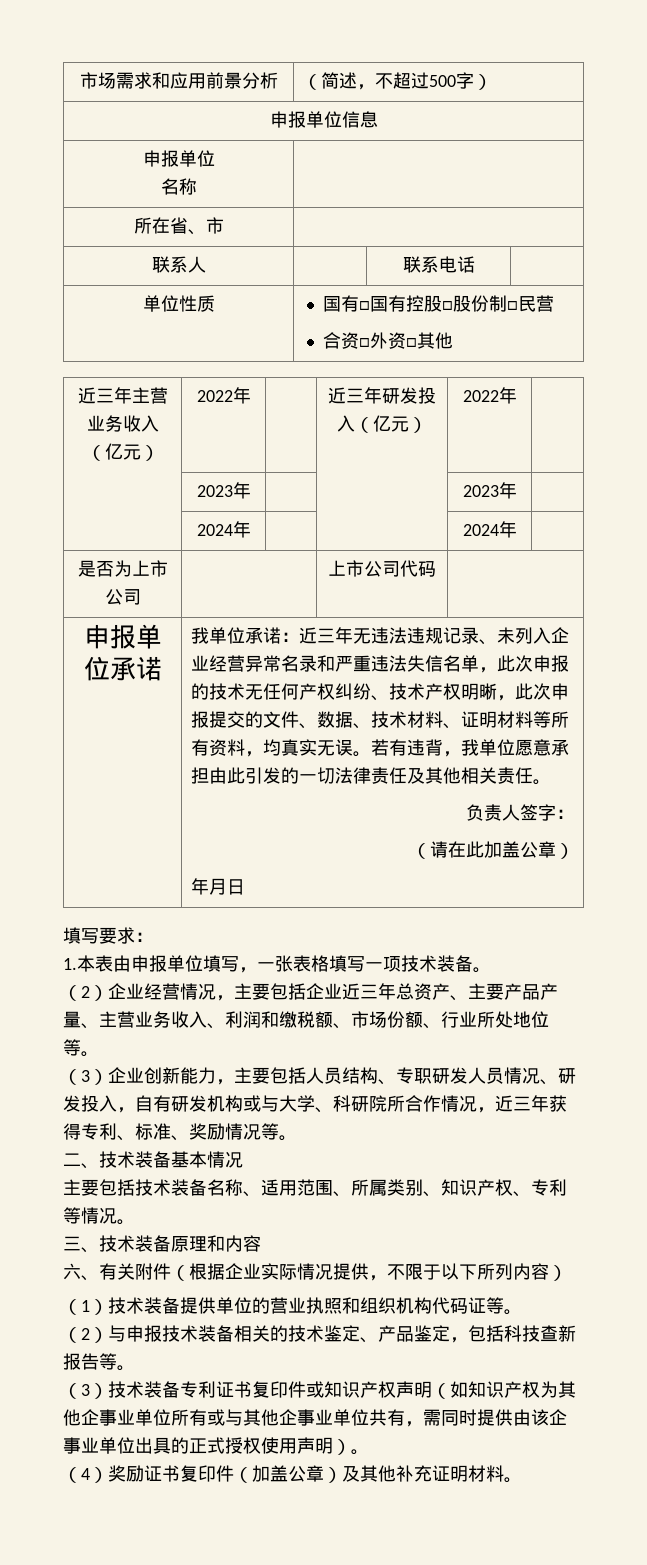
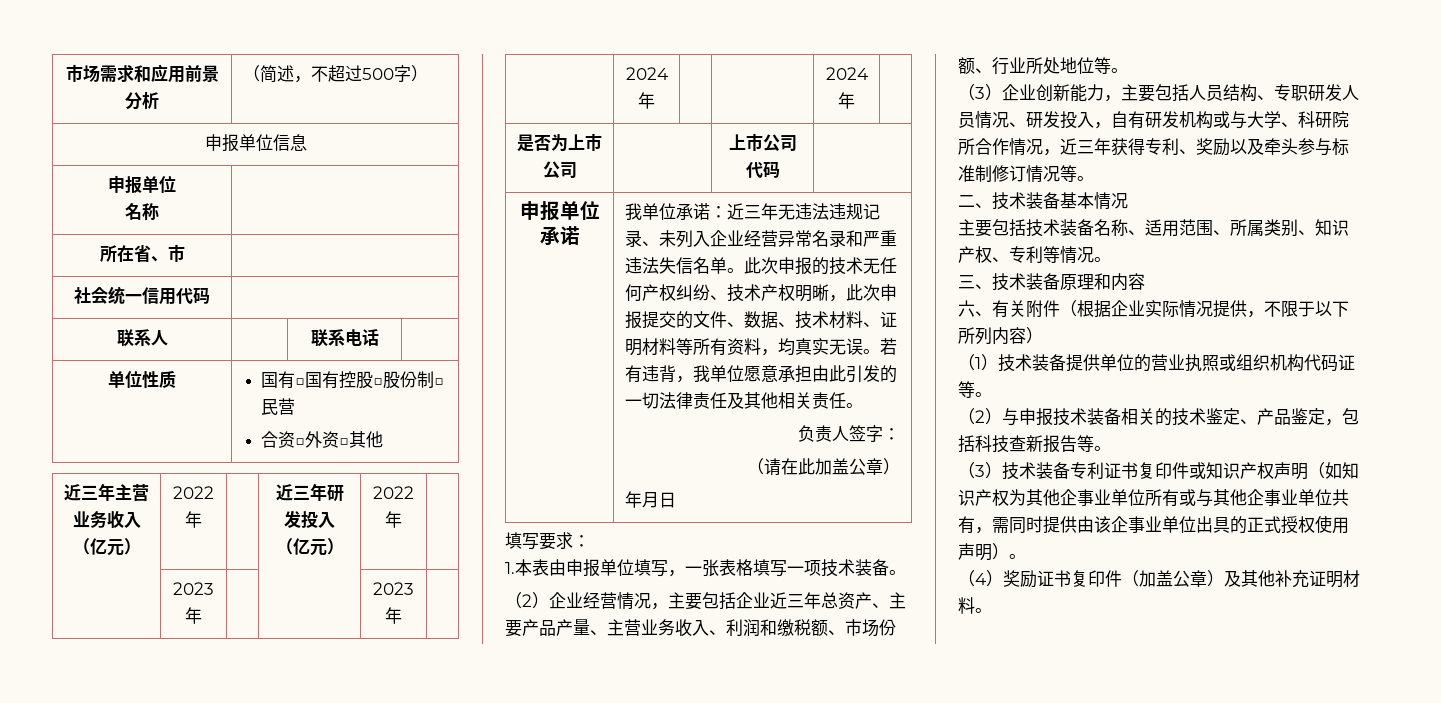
(224, 225) none -> [74,286,210,305] // 社会统一信用代码 |
[479,667,498,673] ， -> [726,268,744,273] 。
[135,1123,225,1141] 标准、奖励 -> [1196,138,1349,156] [958,165,1026,182] 奖励以及牵头参与标准制修订
[342,1297,360,1314] 和 -> [1219,354,1236,371] 或

